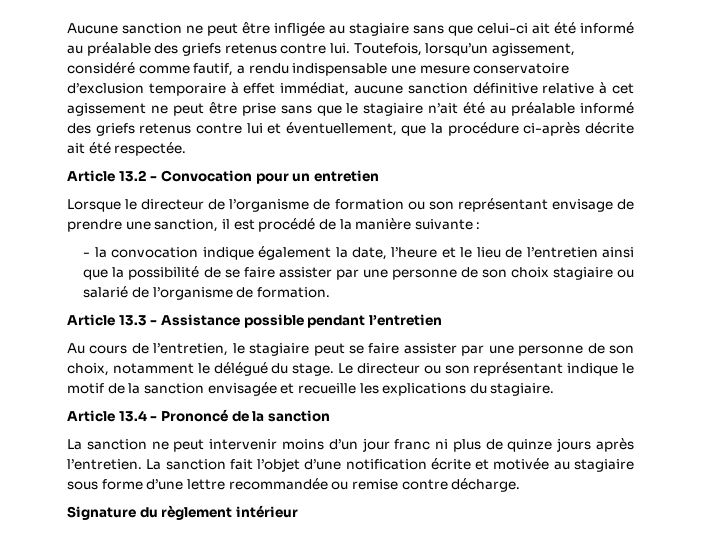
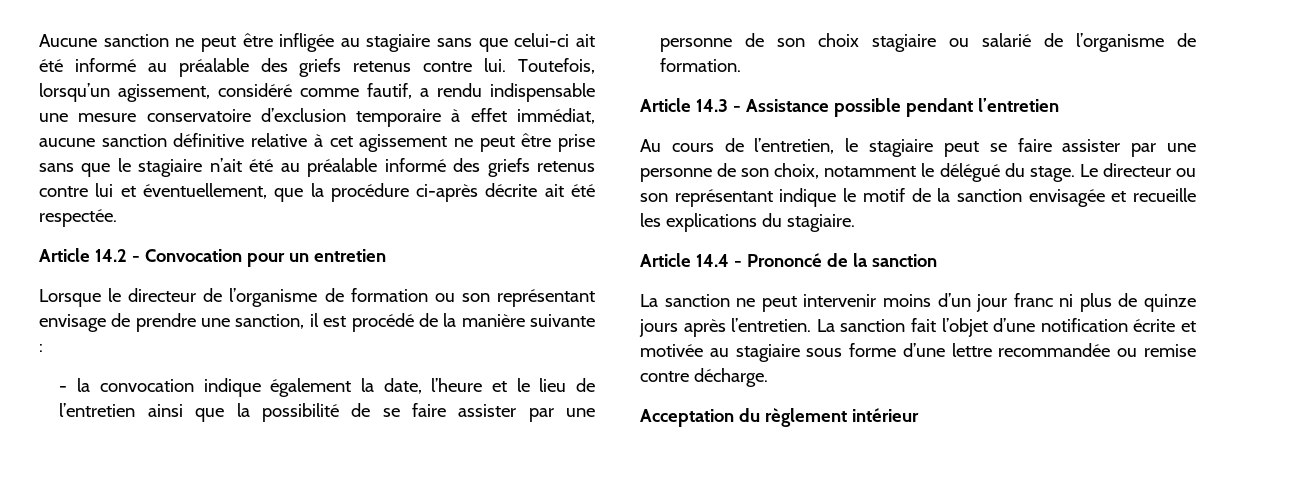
[118,170,147,182] 13.2 -> [94,249,127,262] 14.2
[118,315,147,326] 13.3 -> [695,99,728,112] 14.3
[118,410,147,422] 13.4 -> [695,254,729,267] 14.4
[67,506,136,520] Signature -> [640,409,734,427] Acceptation

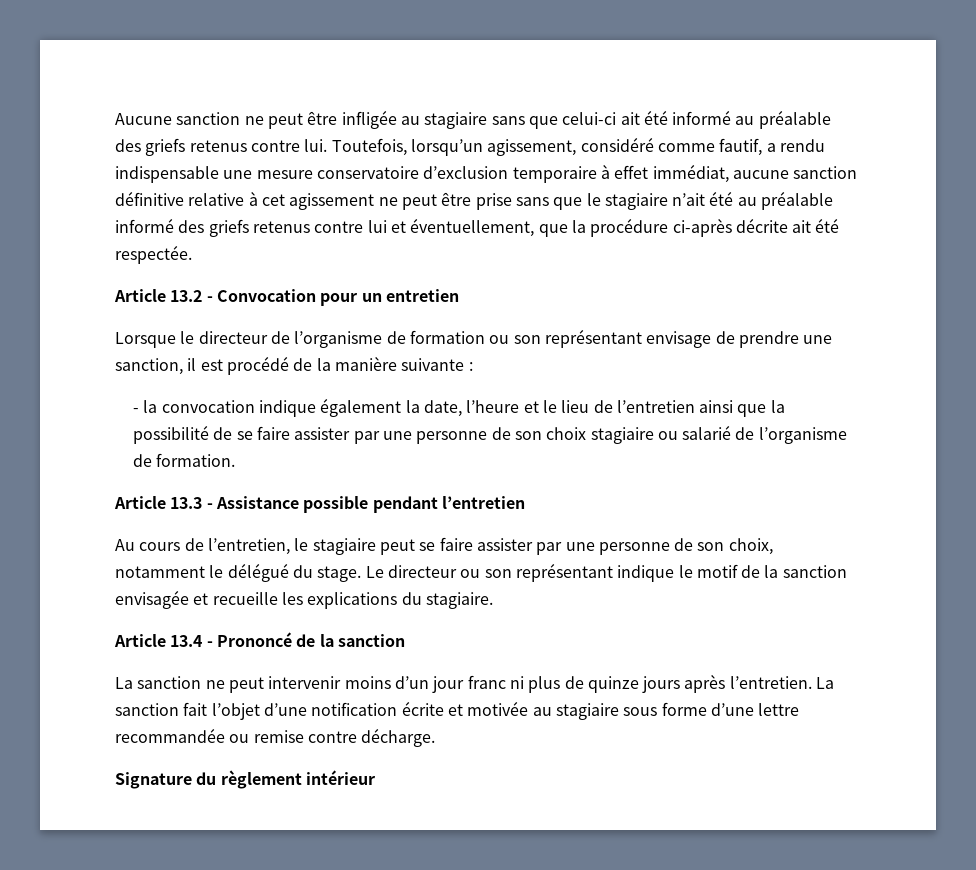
[94,249,127,262] 14.2 -> [170,290,203,302] 13.2
[695,99,728,112] 14.3 -> [170,497,203,509] 13.3
[695,254,729,267] 14.4 -> [170,635,203,647] 13.4
[640,409,734,427] Acceptation -> [115,772,192,789] Signature

